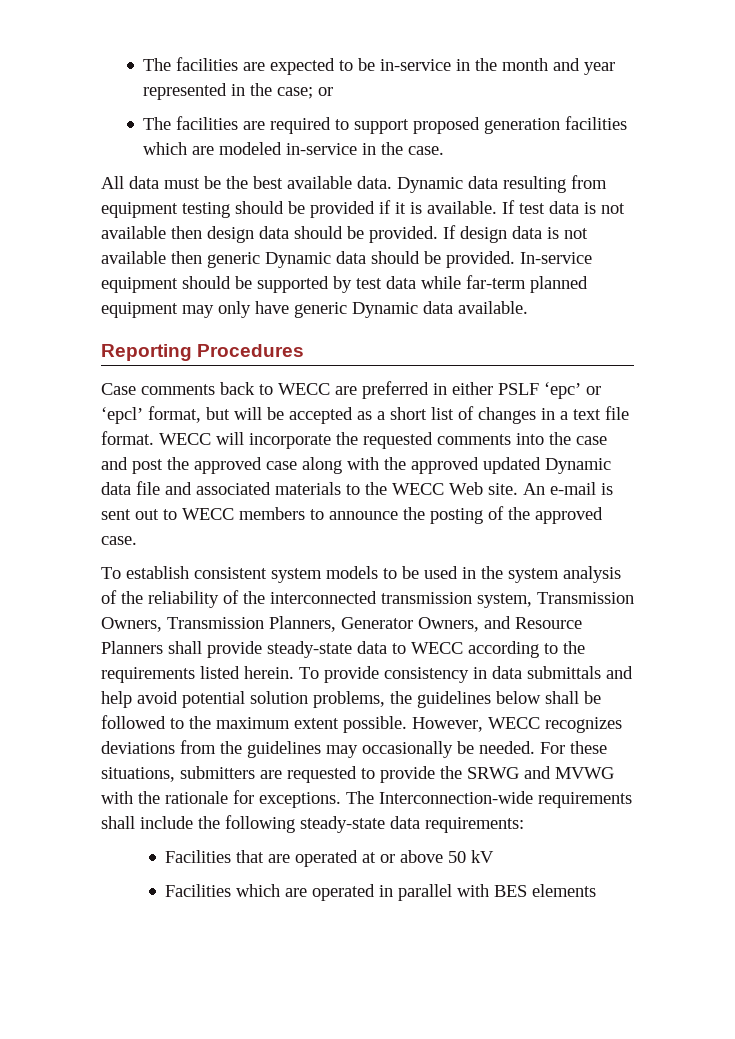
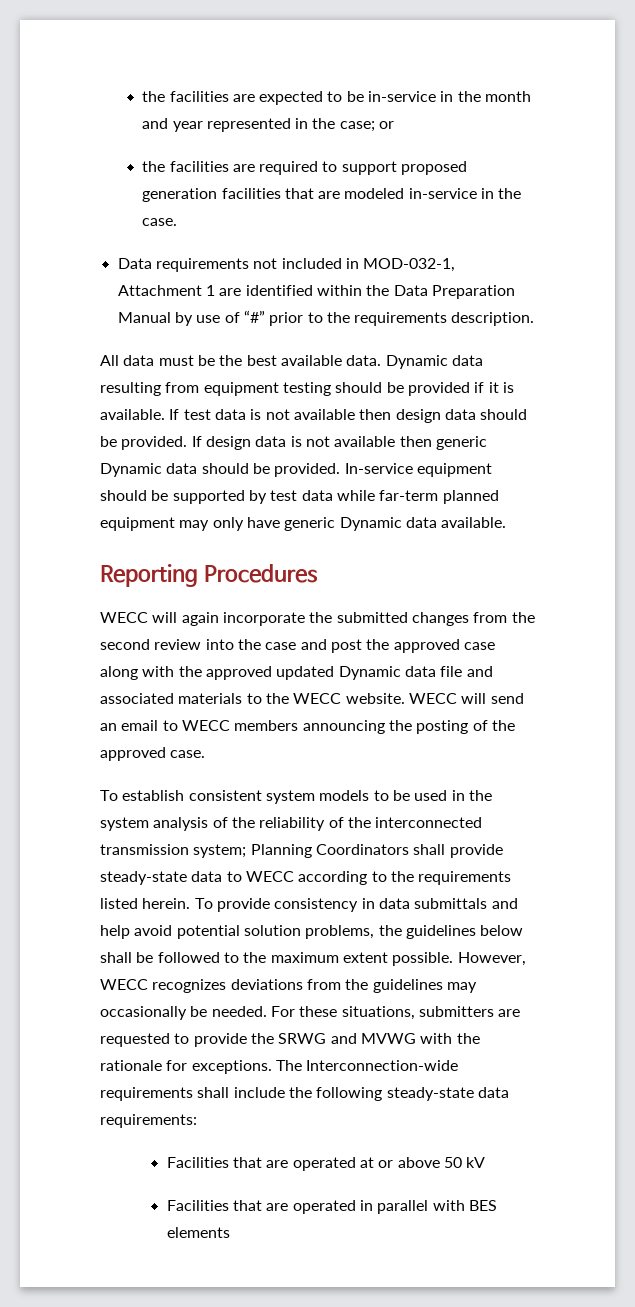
[143,58,172,71] The -> [142,91,166,102] the
[143,117,172,130] The -> [142,161,166,172] the
[143,142,188,155] which -> [284,188,314,199] that
(445, 150) none -> [117,258,456,272] [117,285,515,299] [117,310,535,326] // Data requirements not included in MOD-032-1, Attachment 1 are identified within the Data Preparation Manual by use of “#” prior to the requirements description.
[101,381,601,399] [101,406,629,424] [101,431,244,445] Case comments back to WECC are preferred in either PSLF ‘epc’ or ‘epcl’ format, but will be accepted as a short list of changes in a text file format. WECC will -> [100,612,219,626] WECC will again
[363,432,511,449] requested comments -> [336,612,535,626] [100,639,202,650] submitted changes from the second review
[449,482,613,495] [101,509,159,520] Web site. An e-mail is sent out -> [345,693,524,704] [100,720,159,731] website. WECC will send an email
[310,509,398,520] to announce -> [302,720,385,734] announcing
[477,592,634,608] [101,616,582,632] [101,641,163,654] system, Transmission Owners, Transmission Planners, Generator Owners, and Resource Planners -> [193,844,409,858] system; Planning Coordinators
[236,884,281,897] which -> [233,1200,263,1211] that

